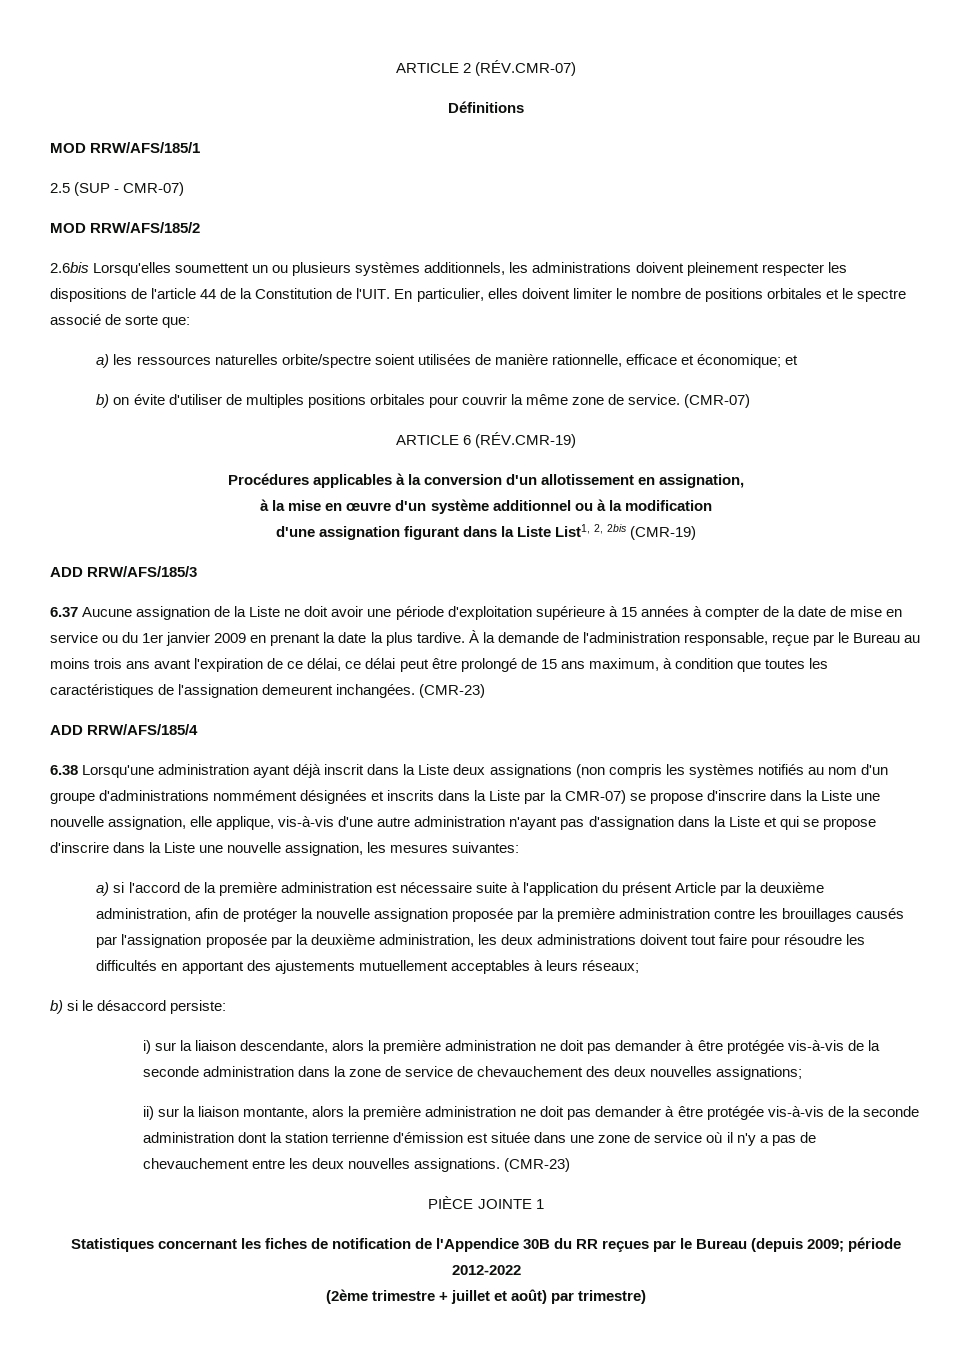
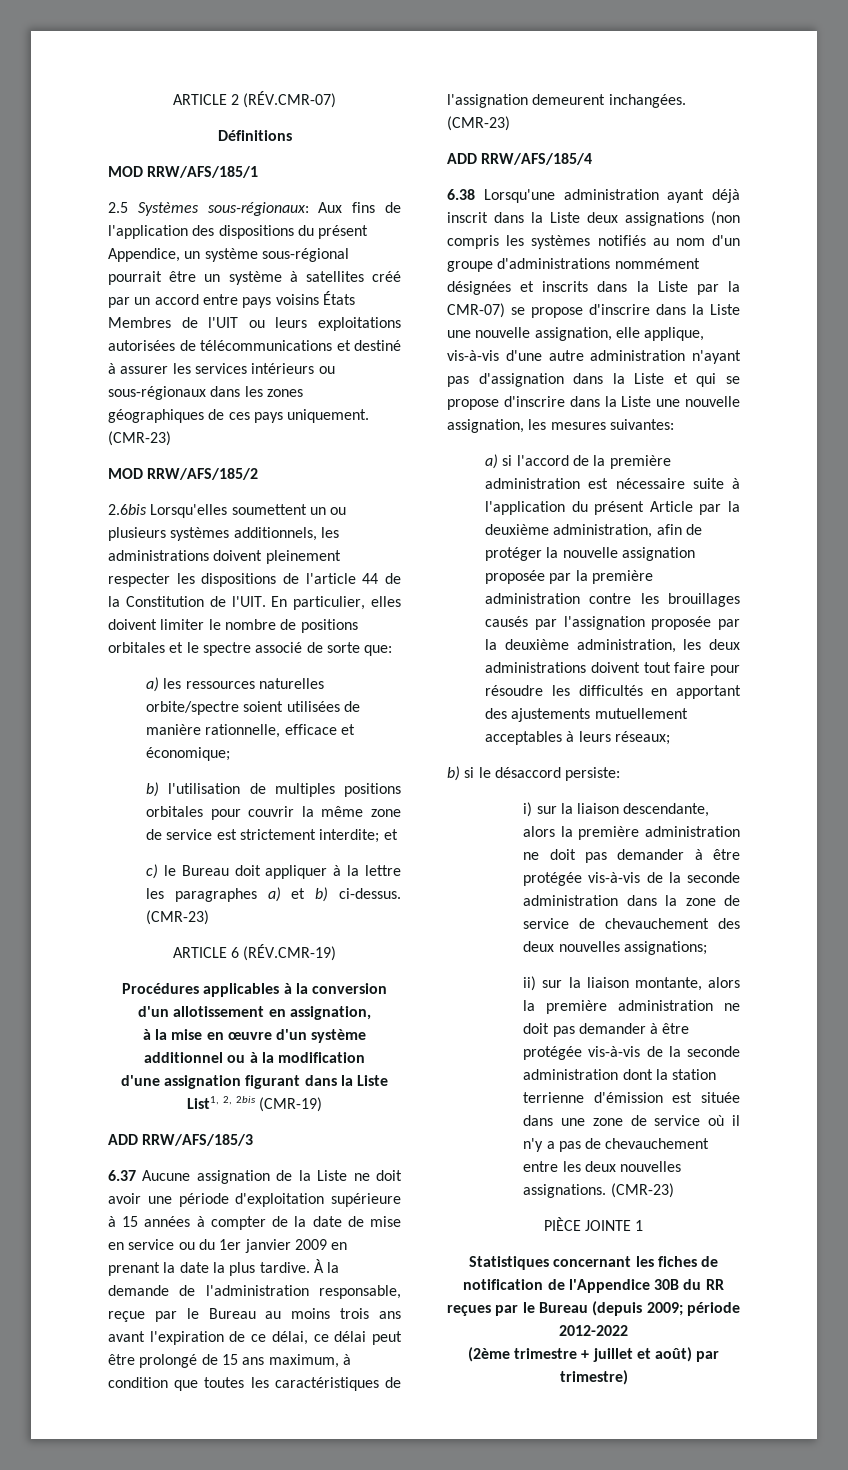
[74,182,185,196] (SUP - CMR-07) -> [137,202,402,216] [108,225,369,239] [108,248,349,262] [108,271,401,285] [108,291,355,308] [108,317,401,331] [108,340,401,351] [108,363,335,374] [108,386,303,400] [108,409,370,423] [108,431,171,446] Systèmes sous-régionaux: Aux fins de l'application des dispositions du présent Appendice, un système sous-régional pourrait être un système à satellites créé par un accord entre pays voisins États Membres de l'UIT ou leurs exploitations autorisées de télécommunications et destiné à assurer les services intérieurs ou sous-régionaux dans les zones géographiques de ces pays uniquement. (CMR-23)
[785,355,799,365] [96,394,222,408] et // b) on évite d'utiliser -> [146,782,241,797] // b) l'utilisation
[628,394,751,408] service. (CMR-07) -> [166,829,398,843] [146,864,401,879] [146,887,401,902] [146,910,210,925] service est strictement interdite; et // c) le Bureau doit appliquer à la lettre les paragraphes a) et b) ci-dessus. (CMR-23)

